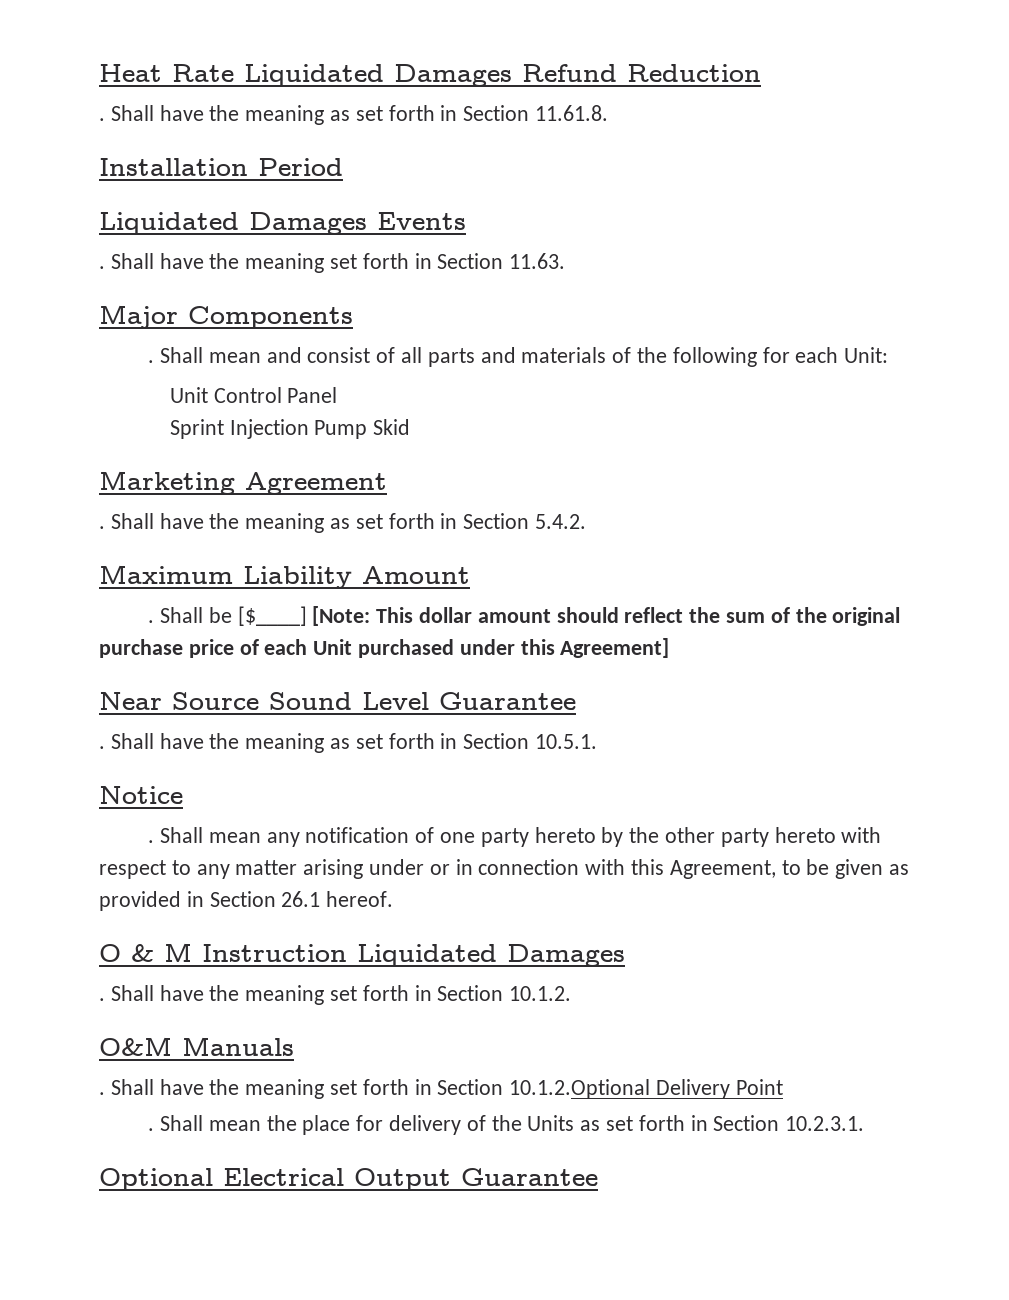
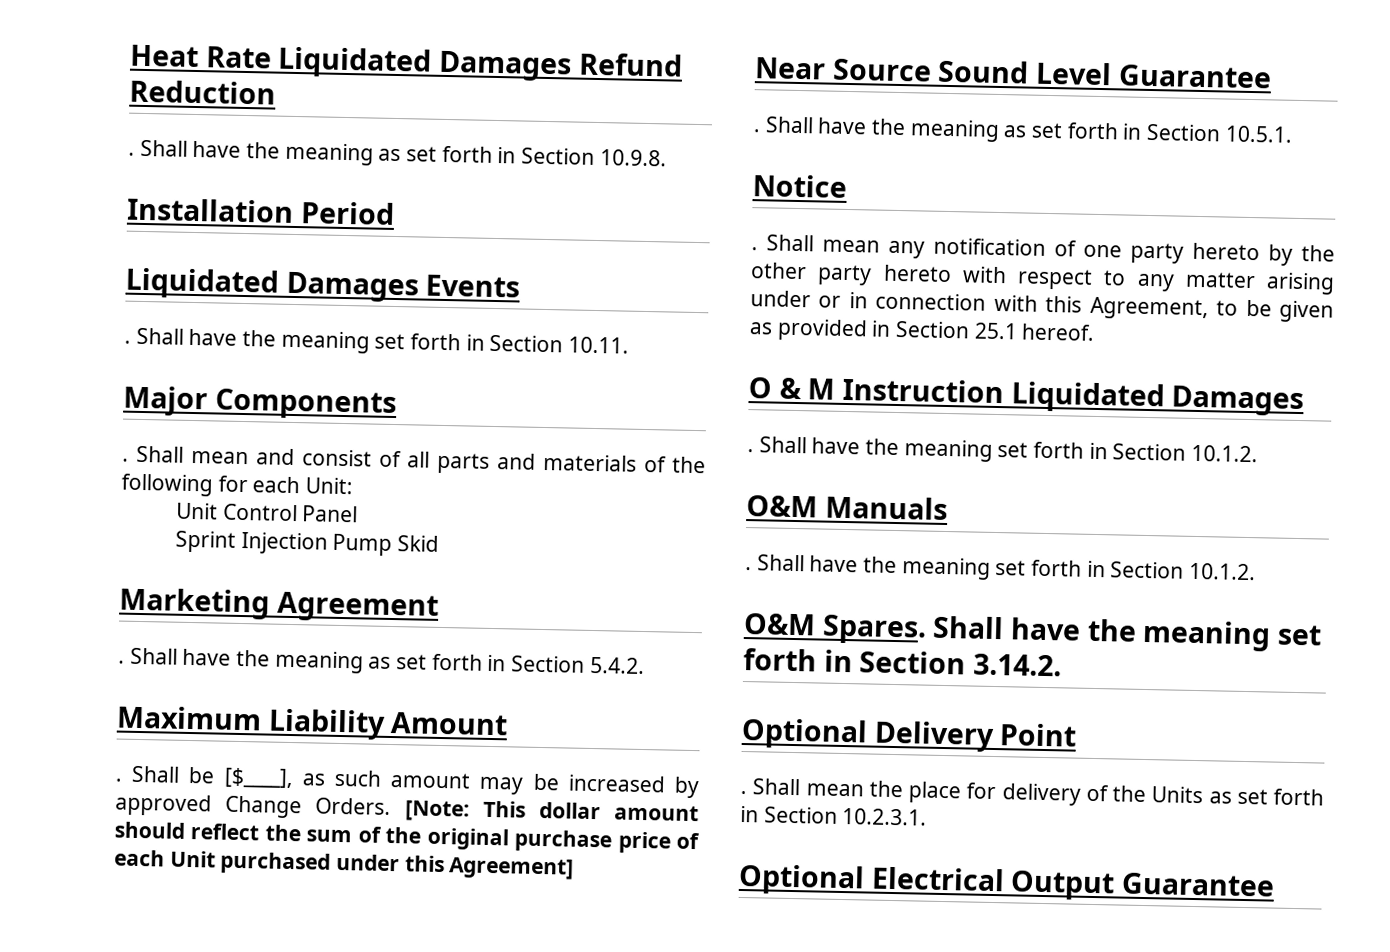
[535,105,609,121] 11.61.8. -> [599,149,667,167] 10.9.8.
[509,253,566,269] 11.63. -> [568,336,630,354] 10.11.
[237,606,307,626] [$____] -> [223,767,700,799] [115,793,392,819] [$____], as such amount may be increased by approved Change Orders.
[281,891,321,907] 26.1 -> [973,322,1018,340] 25.1
[509,1079,651,1099] 10.1.2.Optional -> [1189,562,1257,581] [743,613,1323,652] [743,648,1063,677] [741,717,868,750] 10.1.2. // O&M Spares. Shall have the meaning set forth in Section 3.14.2. // Optional

